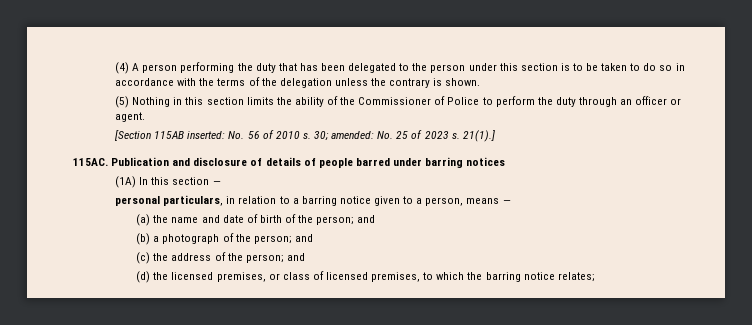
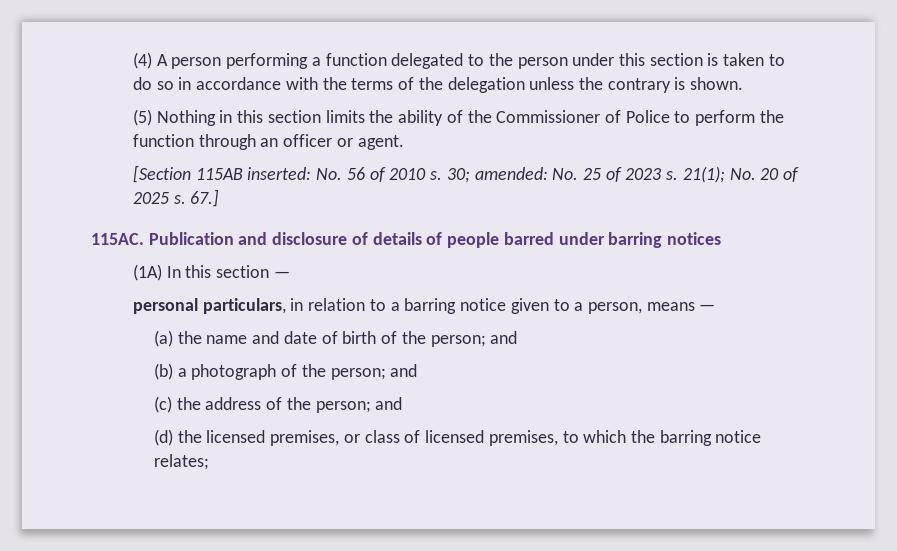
[237,63,345,73] the duty that has been -> [311,53,387,66] a function
[572,63,599,71] to be -> (719, 59) none
[555,97,576,107] duty -> [133,134,195,147] function
[462,130,495,142] 21(1).] -> [682,166,800,183] [133,189,220,207] 21(1); No. 20 of 2025 s. 67.]

